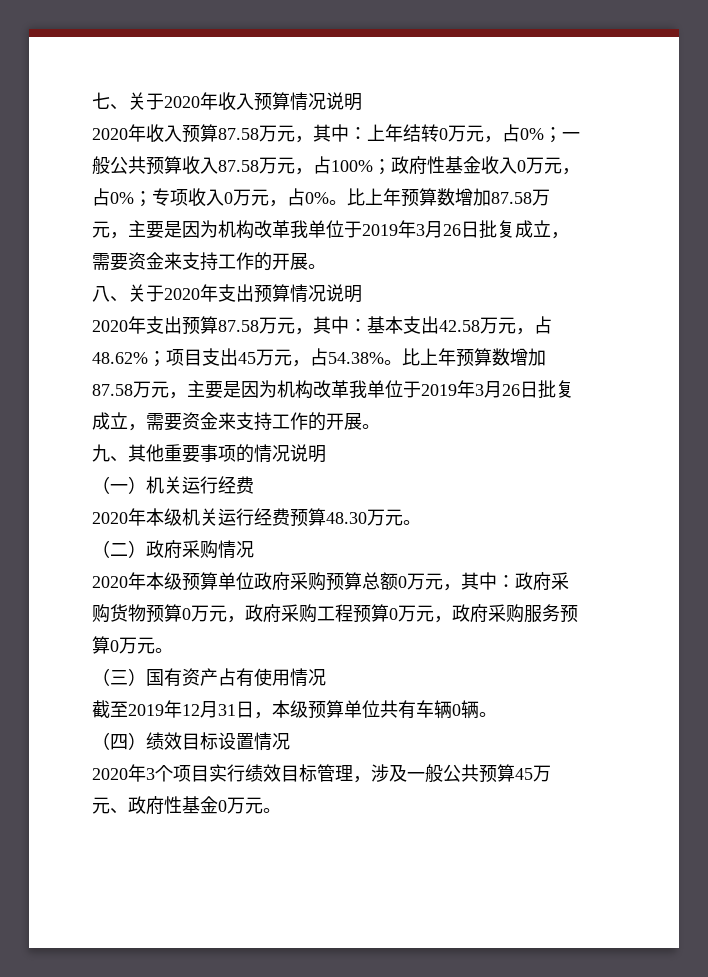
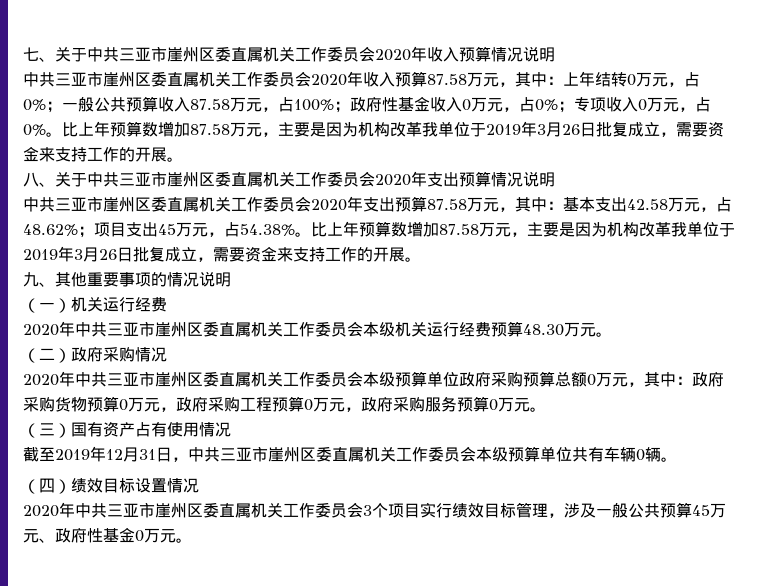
(164, 101) none -> [87,46,375,62] 中共三亚市崖州区委直属机关工作委员会
(362, 102) none -> [23,71,311,87] 中共三亚市崖州区委直属机关工作委员会
(164, 293) none -> [87,171,375,187] 中共三亚市崖州区委直属机关工作委员会
(362, 294) none -> [23,196,311,212] 中共三亚市崖州区委直属机关工作委员会
(146, 517) none -> [75,321,363,337] 中共三亚市崖州区委直属机关工作委员会
(146, 581) none -> [75,371,363,387] 中共三亚市崖州区委直属机关工作委员会
(272, 715) none -> [188,446,476,462] 中共三亚市崖州区委直属机关工作委员会
(146, 773) none -> [75,502,363,518] 中共三亚市崖州区委直属机关工作委员会

